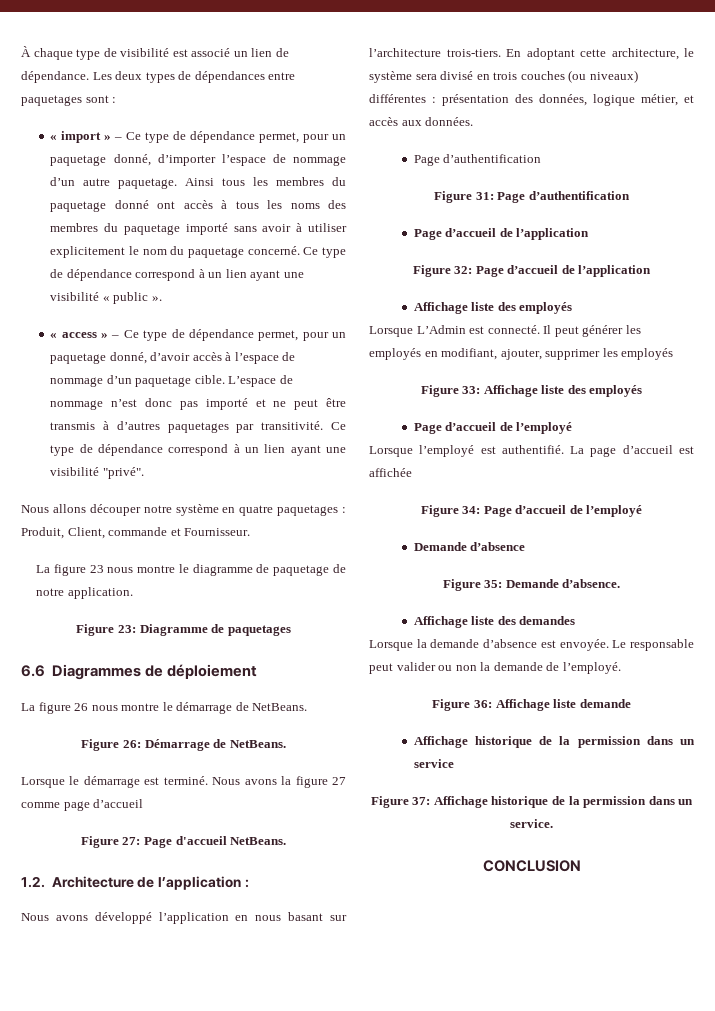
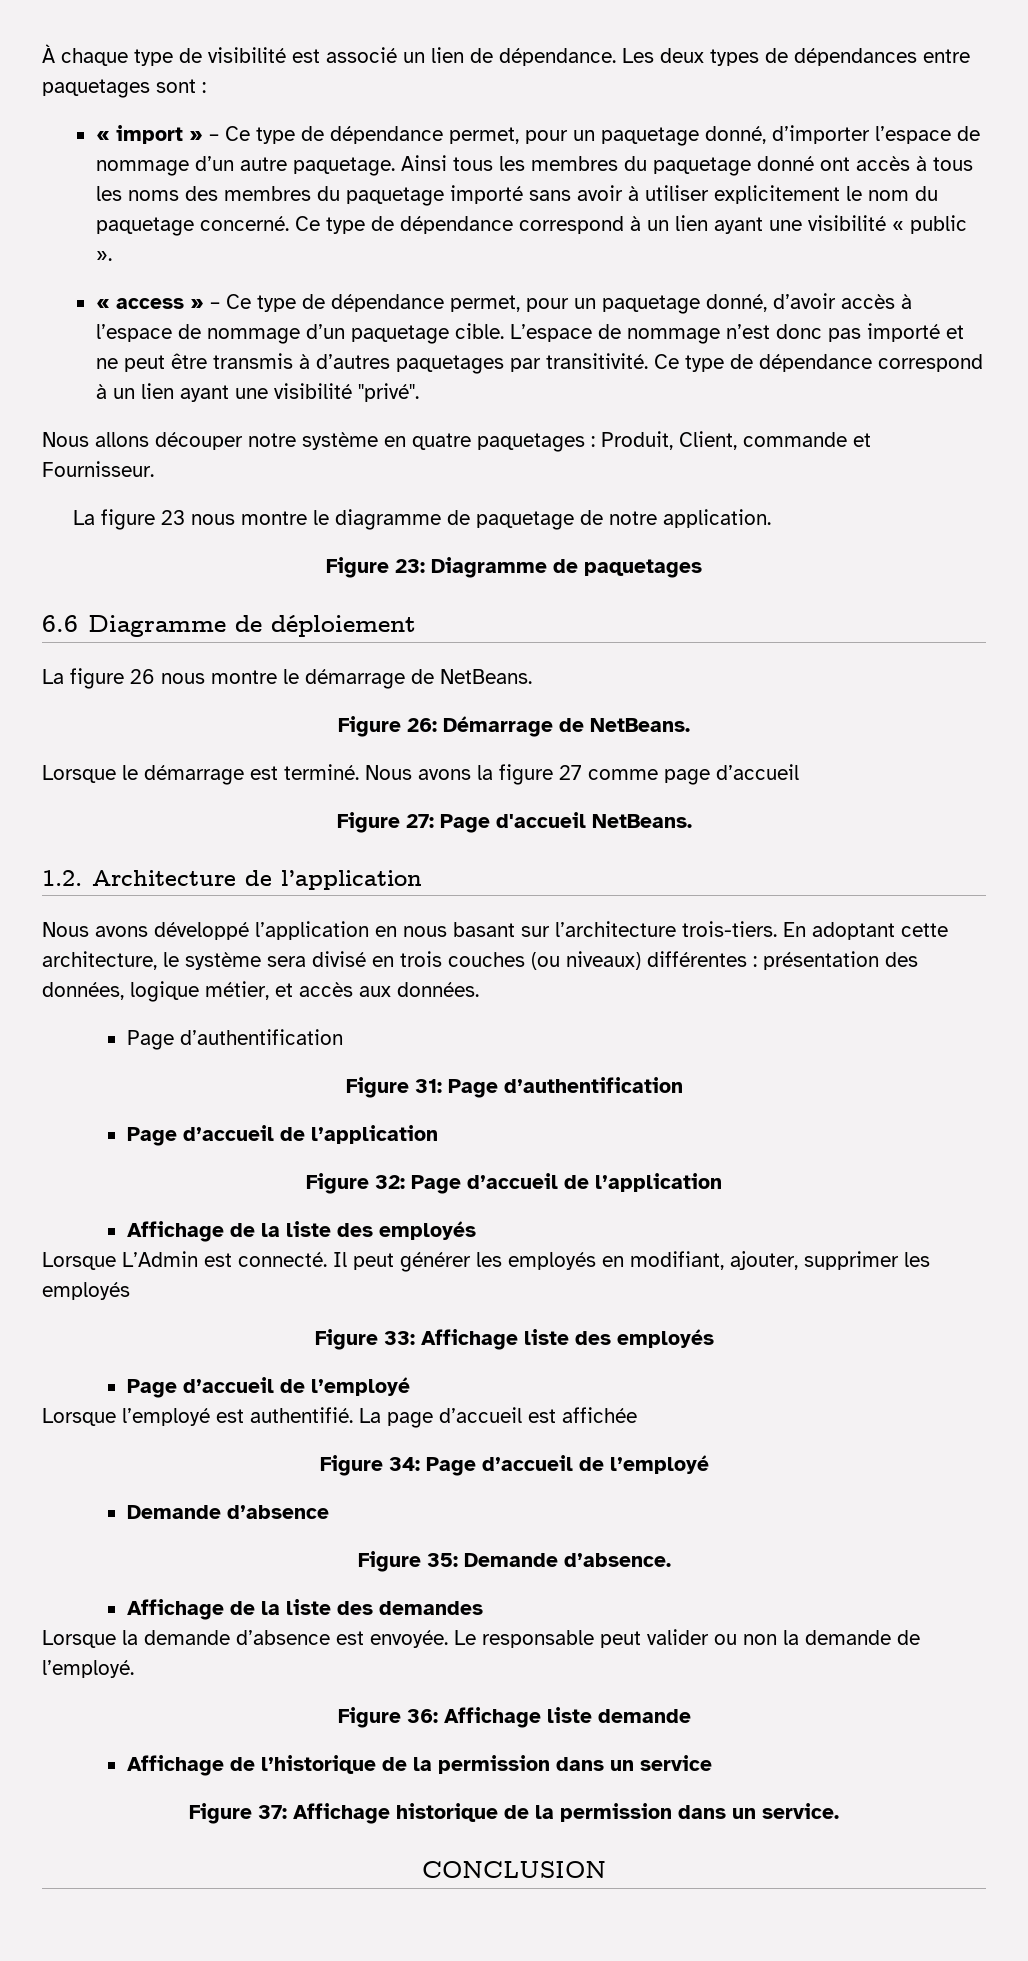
[51,664,141,680] Diagrammes -> [88,615,227,637] Diagramme
[244,879,249,888] : -> (423, 880) none
(468, 308) none -> [229,1223,280,1237] de la
(468, 622) none -> [229,1601,280,1615] de la
[474,736,532,748] historique -> [229,1755,376,1774] de l’historique

